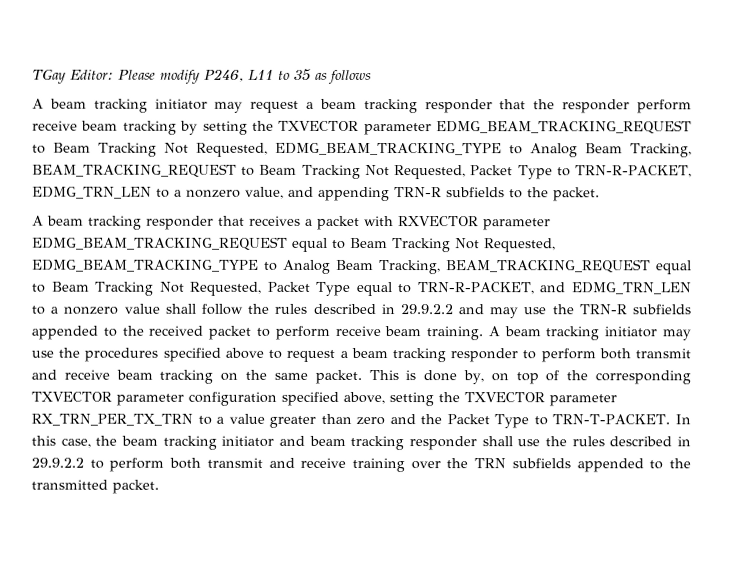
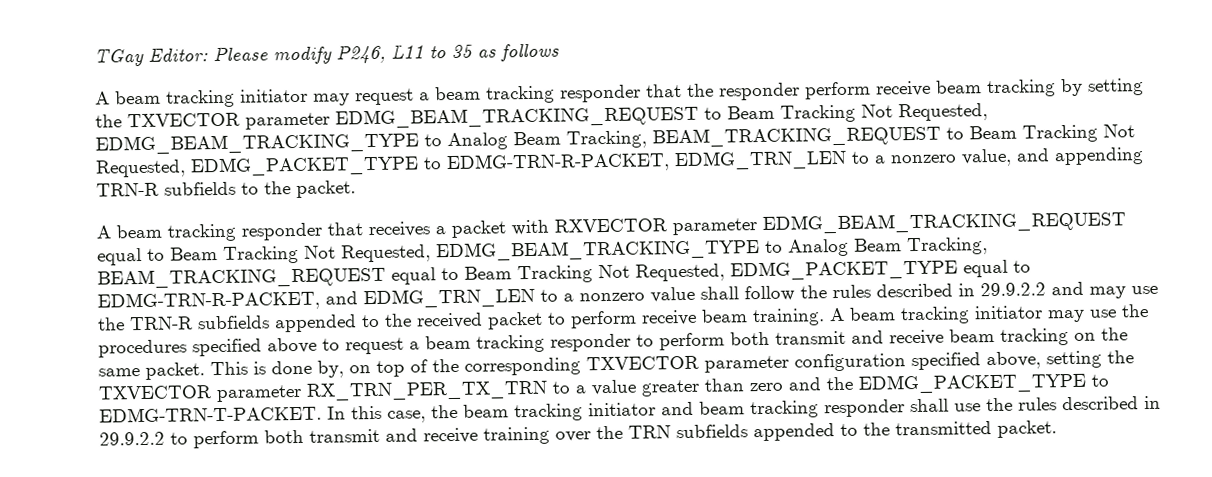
[470,165,693,180] Packet Type to TRN-R-PACKET, -> [190,152,670,177] EDMG_PACKET_TYPE to EDMG-TRN-R-PACKET,
[266,281,534,297] Packet Type equal to TRN-R-PACKET, -> [730,259,1031,281] [97,290,320,312] EDMG_PACKET_TYPE equal to EDMG-TRN-R-PACKET,
[446,414,671,429] Packet Type to TRN-T-PACKET. -> [858,372,1109,394] [99,405,322,423] EDMG_PACKET_TYPE to EDMG-TRN-T-PACKET.

